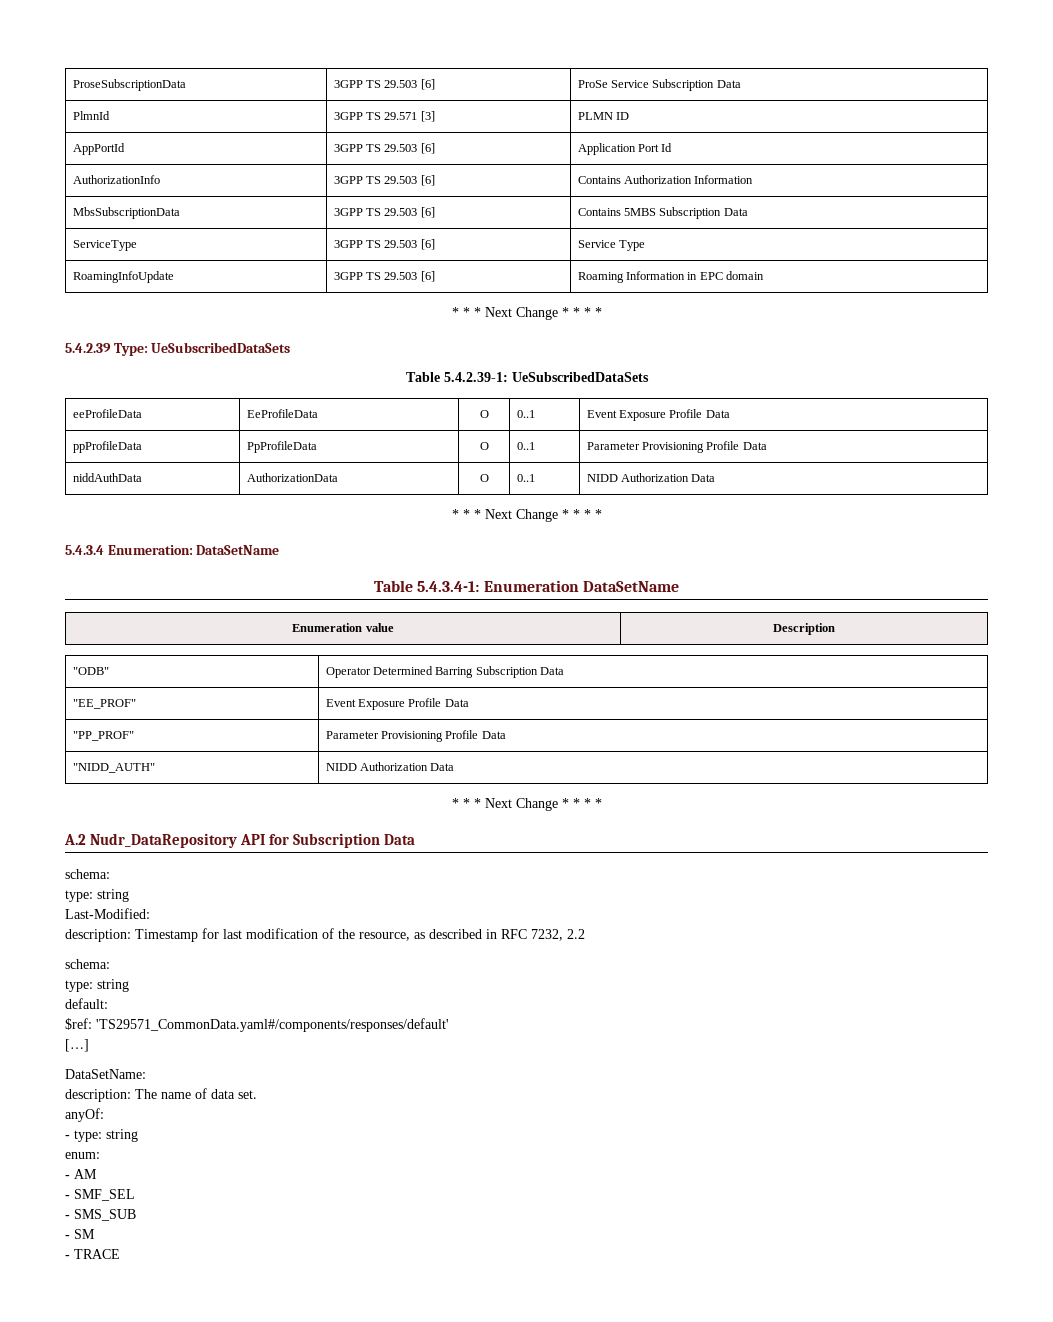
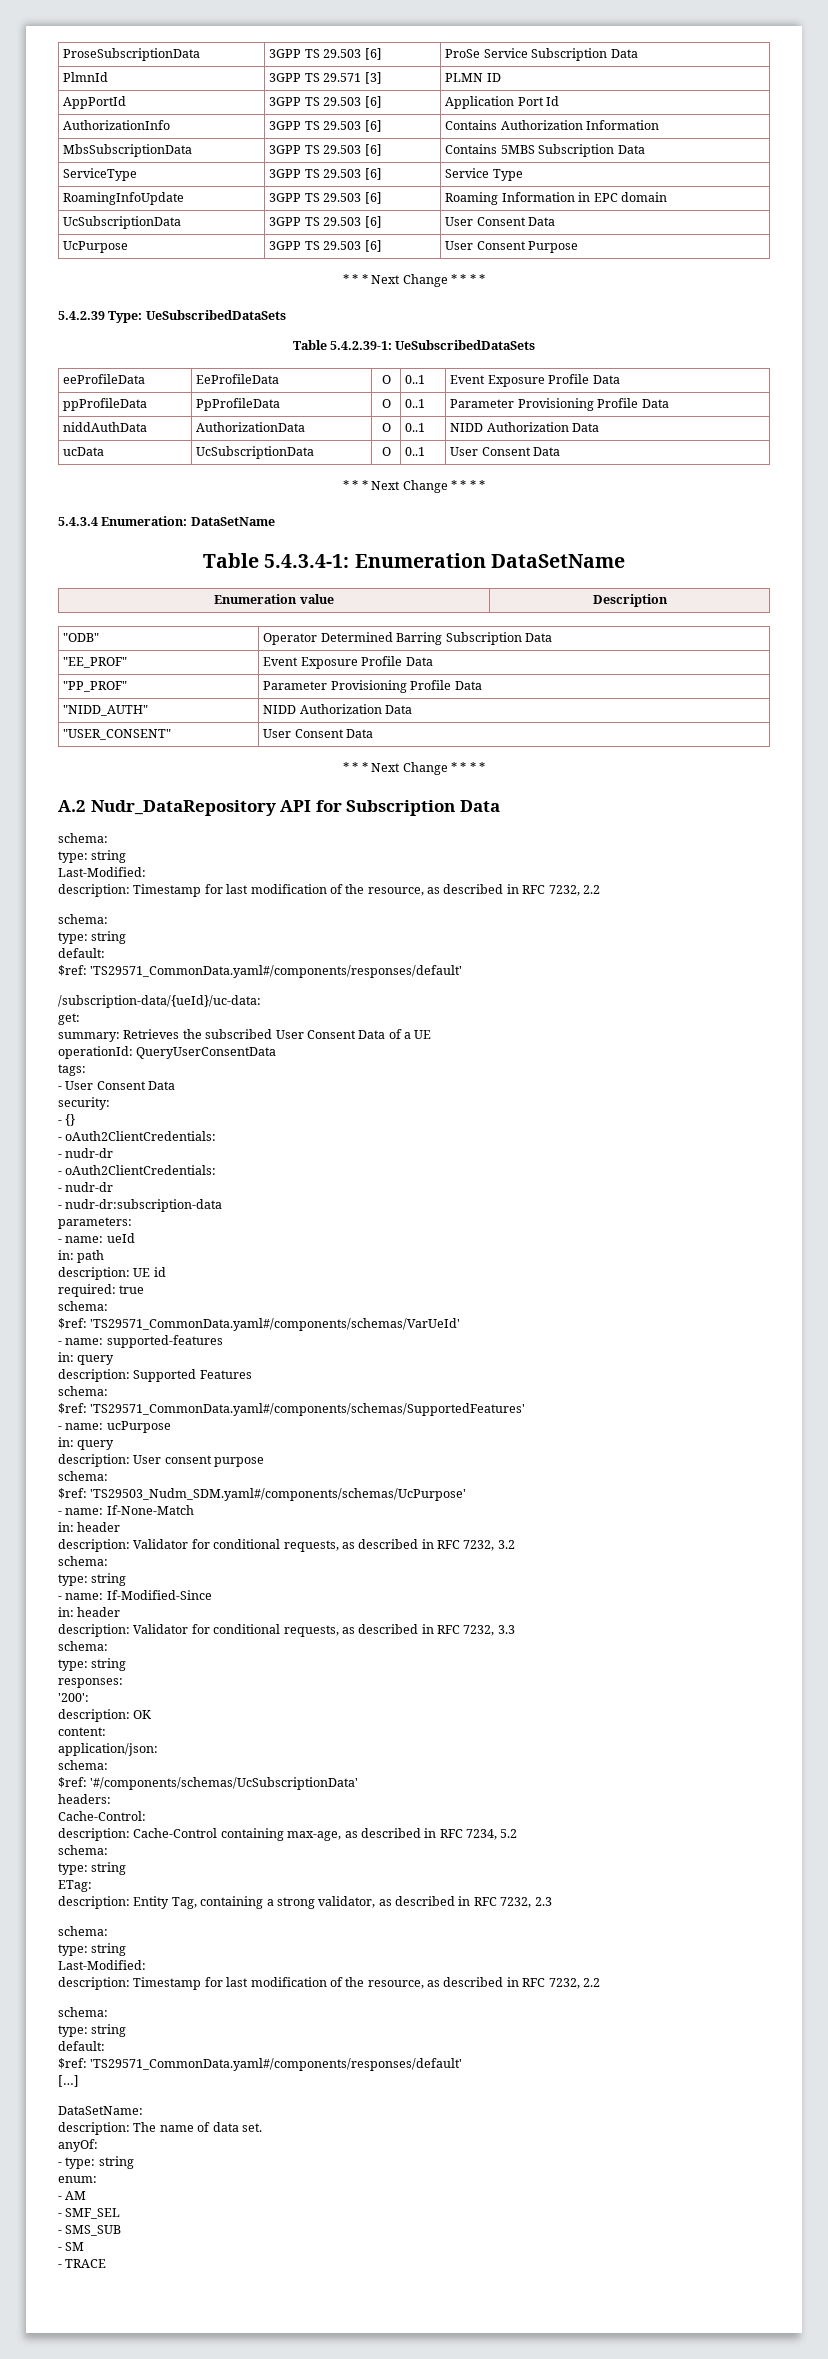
(765, 275) none -> [63,216,182,229] [269,216,382,228] [445,217,556,226] [63,241,129,253] [269,240,382,252] [445,241,579,253] // UcSubscriptionData | 3GPP TS 29.503 [6] | User Consent Data // UcPurpose | 3GPP TS 29.503 [6] | User Consent Purpose
(716, 478) none -> [63,447,105,456] [196,446,315,459] [381,447,391,456] [405,447,426,456] [450,447,561,456] // ucData | UcSubscriptionData | O | 0..1 | User Consent Data
(455, 767) none -> [63,729,172,740] [263,729,374,738] // "USER_CONSENT" | User Consent Data
(449, 1025) none -> [58,995,261,1008] [58,1013,80,1025] [58,1029,432,1042] [58,1046,277,1059] [58,1064,86,1076] [58,1081,176,1090] [58,1097,110,1110] [58,1114,76,1126] [58,1131,217,1141] [58,1148,114,1158] [58,1165,217,1175] [58,1182,114,1192] [58,1199,223,1212] [58,1217,132,1229] [58,1233,135,1243] [58,1250,105,1263] [58,1267,166,1280] [58,1284,145,1297] [58,1301,108,1311] [58,1318,461,1331] [58,1335,223,1348] [58,1352,115,1365] [58,1369,252,1382] [58,1386,108,1396] [58,1403,526,1416] [58,1421,171,1433] [58,1437,115,1450] [58,1454,265,1467] [58,1471,108,1481] [58,1488,467,1501] [58,1505,194,1515] [58,1522,121,1532] [58,1539,515,1552] [58,1556,108,1566] [58,1573,127,1586] [58,1590,212,1600] [58,1607,121,1617] [58,1624,515,1637] [58,1641,108,1651] [58,1658,127,1671] [58,1678,123,1688] [58,1693,89,1702] [58,1709,152,1722] [58,1727,106,1736] [58,1743,158,1756] [58,1760,108,1770] [58,1777,359,1790] [58,1794,111,1804] [58,1811,146,1821] [58,1828,518,1841] [58,1845,108,1855] [58,1862,127,1875] [58,1880,92,1892] [58,1896,552,1909] [58,1926,108,1936] [58,1943,127,1956] [58,1960,146,1970] [58,1977,600,1990] [58,2007,108,2017] [58,2024,127,2037] [58,2041,105,2051] [58,2058,463,2071] // /subscription-data/{ueId}/uc-data: // get: // summary: Retrieves the subscribed User Consent Data of a UE // operationId: QueryUserConsentData // tags: // - User Consent Data // security: // - {} // - oAuth2ClientCredentials: // - nudr-dr // - oAuth2ClientCredentials: // - nudr-dr // - nudr-dr:subscription-data // parameters: // - name: ueId // in: path // description: UE id // required: true // schema: // $ref: 'TS29571_CommonData.yaml#/components/schemas/VarUeId' // - name: supported-features // in: query // description: Supported Features // schema: // $ref: 'TS29571_CommonData.yaml#/components/schemas/SupportedFeatures' // - name: ucPurpose // in: query // description: User consent purpose // schema: // $ref: 'TS29503_Nudm_SDM.yaml#/components/schemas/UcPurpose' // - name: If-None-Match // in: header // description: Validator for conditional requests, as described in RFC 7232, 3.2 // schema: // type: string // - name: If-Modified-Since // in: header // description: Validator for conditional requests, as described in RFC 7232, 3.3 // schema: // type: string // responses: // '200': // description: OK // content: // application/json: // schema: // $ref: '#/components/schemas/UcSubscriptionData' // headers: // Cache-Control: // description: Cache-Control containing max-age, as described in RFC 7234, 5.2 // schema: // type: string // ETag: // description: Entity Tag, containing a strong validator, as described in RFC 7232, 2.3 // schema: // type: string // Last-Modified: // description: Timestamp for last modification of the resource, as described in RFC 7232, 2.2 // schema: // type: string // default: // $ref: 'TS29571_CommonData.yaml#/components/responses/default'

